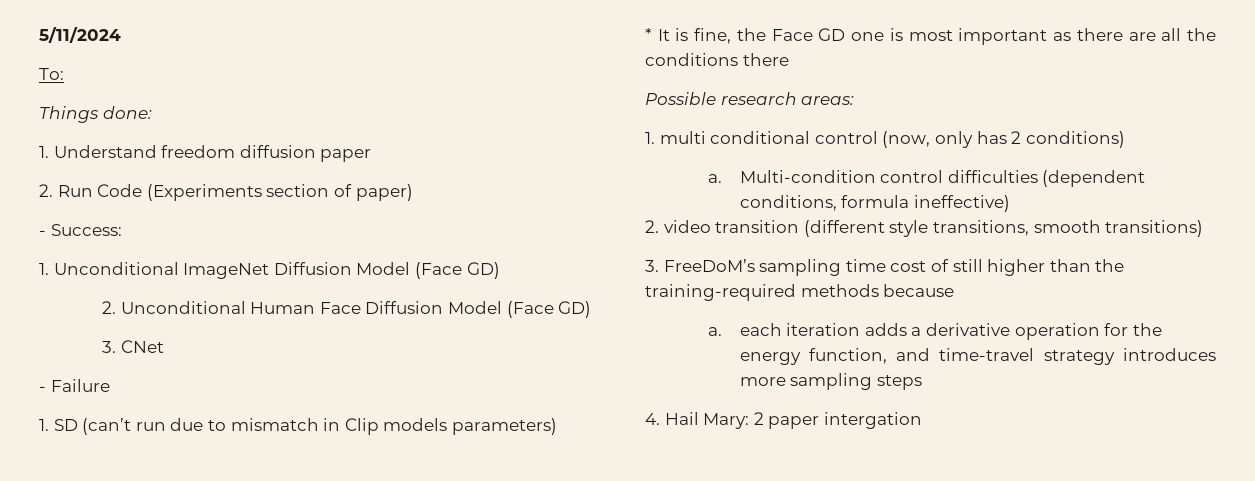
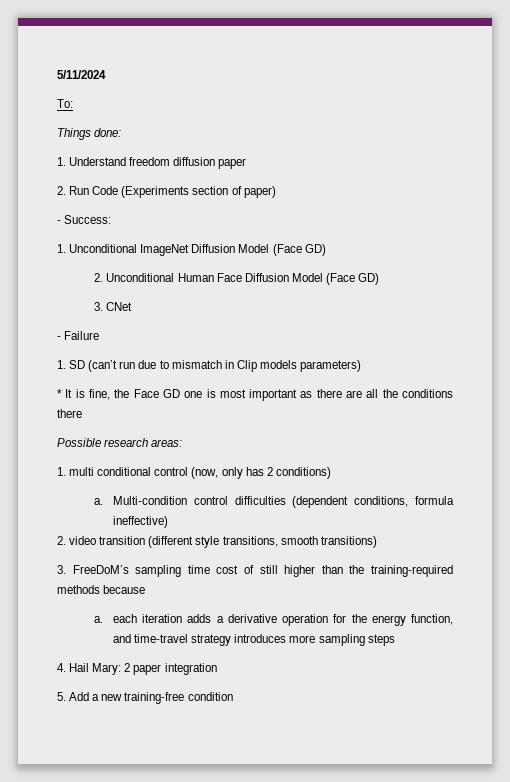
[823,412,922,429] intergation -> [164,663,217,675] [57,692,233,704] integration // 5. Add a new training-free condition

